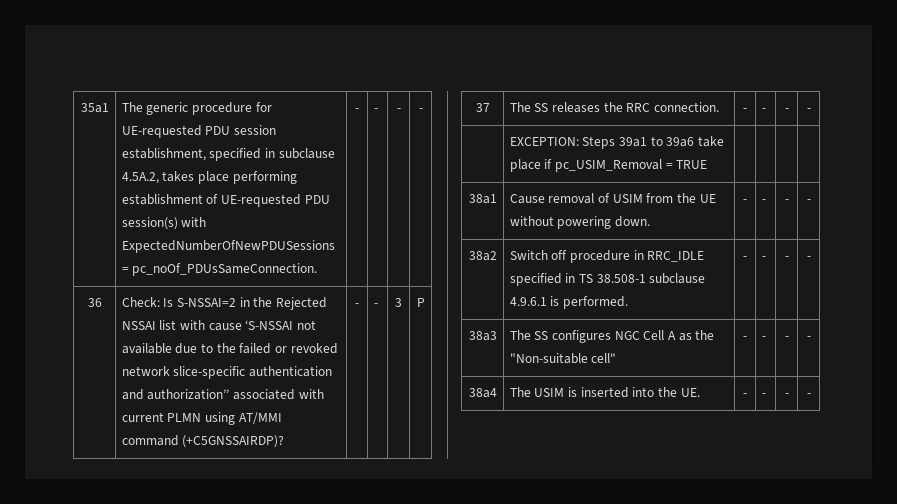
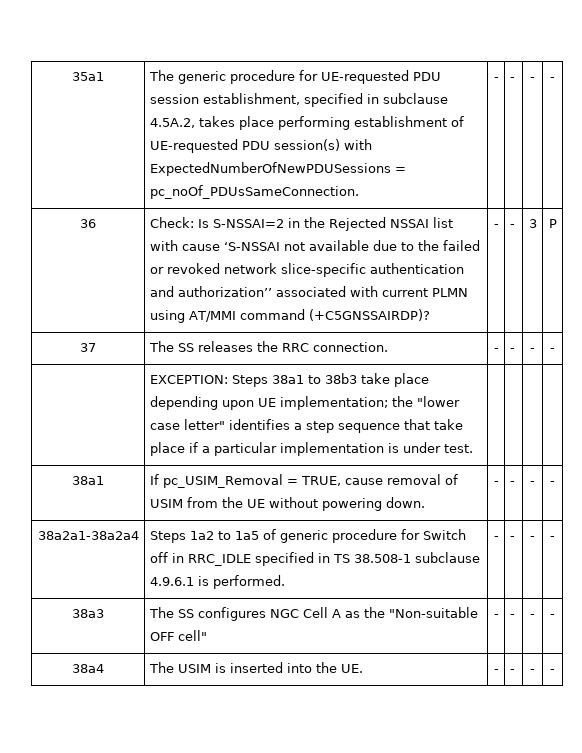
[619,136,725,147] [509,159,708,172] [468,194,497,204] [509,194,545,204] 39a1 to 39a6 take place if pc_USIM_Removal = TRUE | | | | // 38a1 | Cause -> [271,373,429,387] [149,396,460,410] [149,419,463,433] [149,442,473,456] [72,476,104,485] [149,474,383,488] 38a1 to 38b3 take place depending upon UE implementation; the "lower case letter" identifies a step sequence that take place if a particular implementation is under test. | | | | // 38a1 | If pc_USIM_Removal = TRUE, cause
[468,251,497,261] 38a2 | -> [37,531,139,540] [149,529,420,543] 38a2a1-38a2a4 | Steps 1a2 to 1a5 of generic procedure for
[570,250,631,263] procedure -> (168, 557) none
(588, 358) none -> [149,632,174,641] OFF

